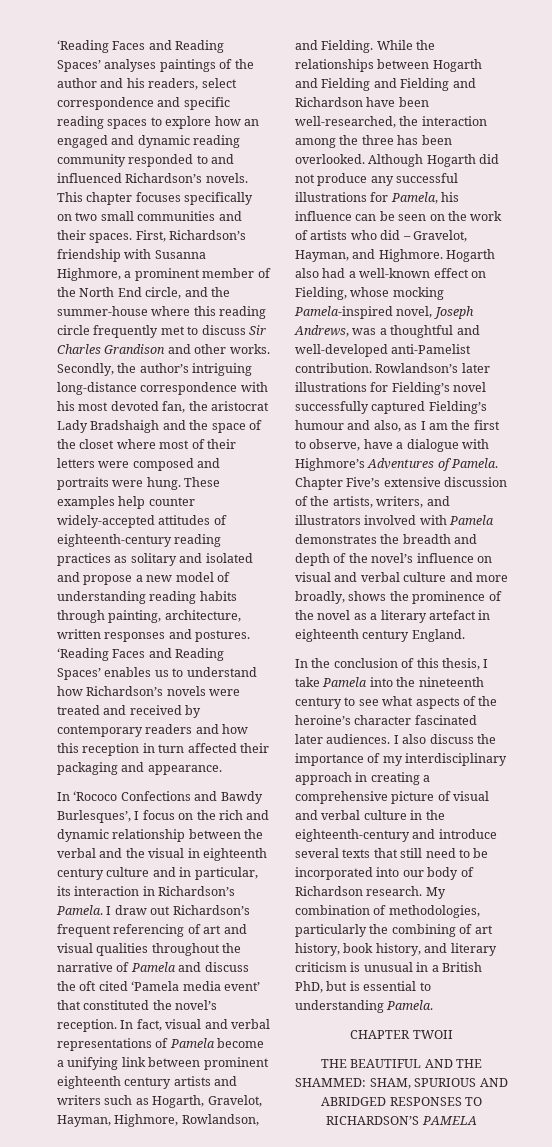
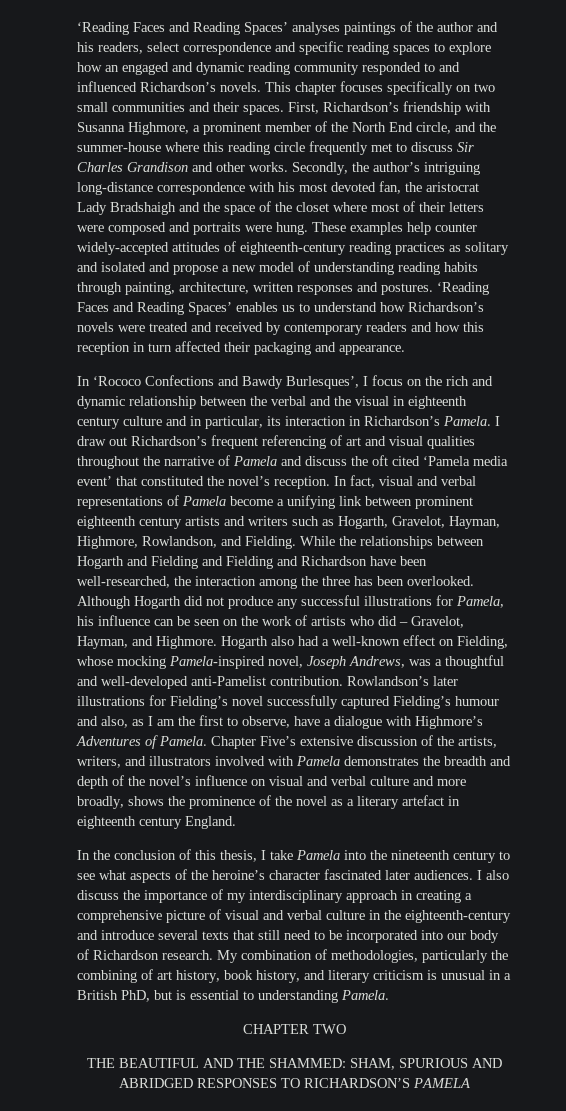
[412,1030,453,1039] TWOII -> [312,1024,346,1034] TWO

